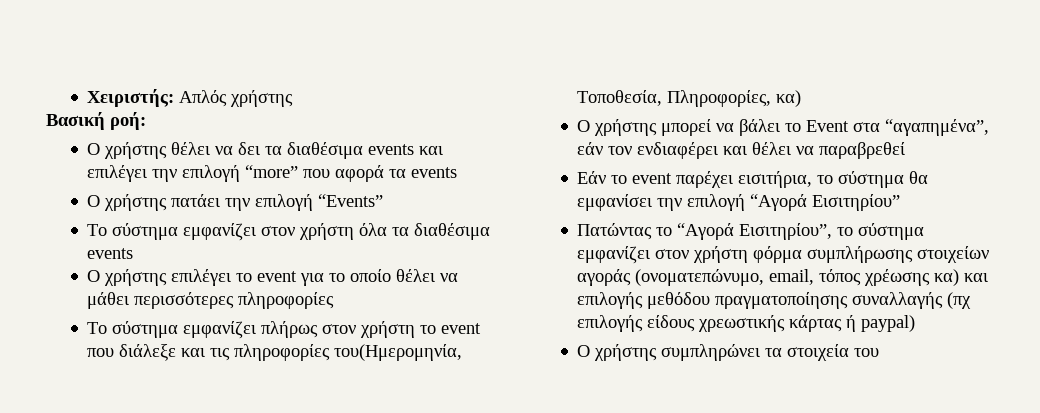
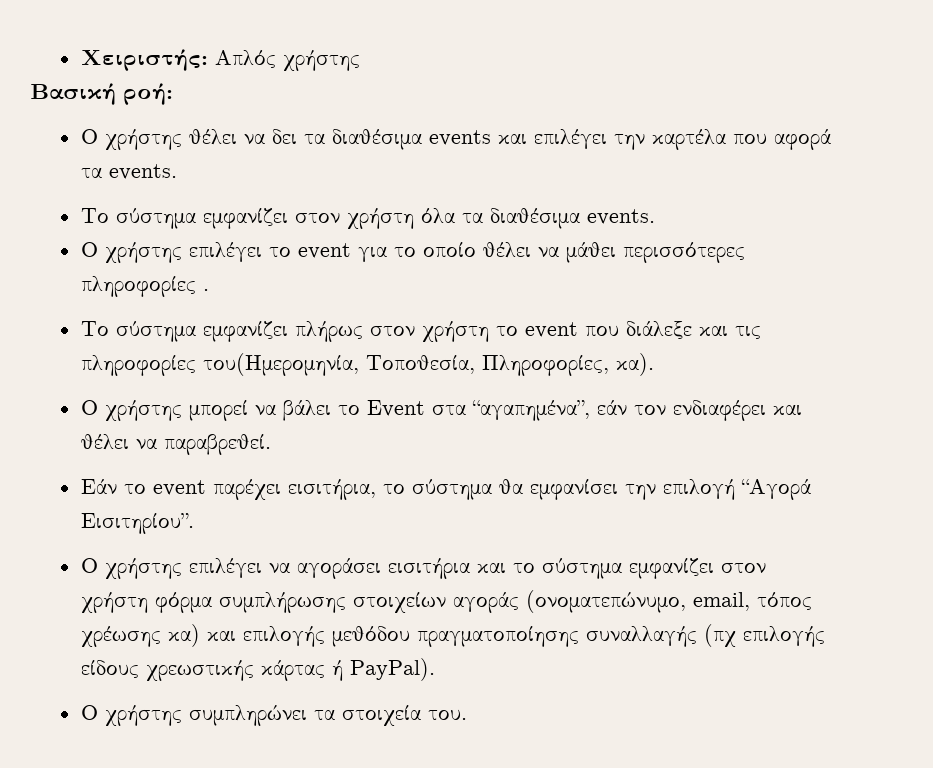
[182,165,299,182] επιλογή “more” -> [651,129,726,150] καρτέλα
[411,167,458,178] [87,194,384,211] events // Ο χρήστης πατάει την επιλογή “Events” -> [108,164,177,180] events.
[87,248,134,259] events -> [586,209,655,225] events.
(335, 300) none -> [202,289,209,291] .
[776,90,802,107] κα) -> [615,353,654,376] κα).
[819,142,906,159] παραβρεθεί -> [163,434,271,455] παραβρεθεί.
[812,194,901,211] [577,223,833,240] Εισιτηρίου” // Πατώντας το “Αγορά Εισιτηρίου”, -> [80,513,194,534] [80,558,506,579] Εισιτηρίου”. // Ο χρήστης επιλέγει να αγοράσει εισιτήρια και
[861,315,916,332] paypal) -> [349,658,435,681] PayPal).
[854,347,880,357] του -> [427,709,467,720] του.

